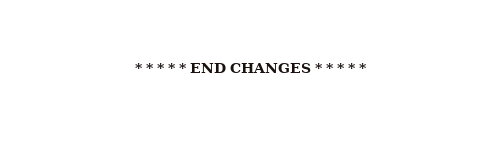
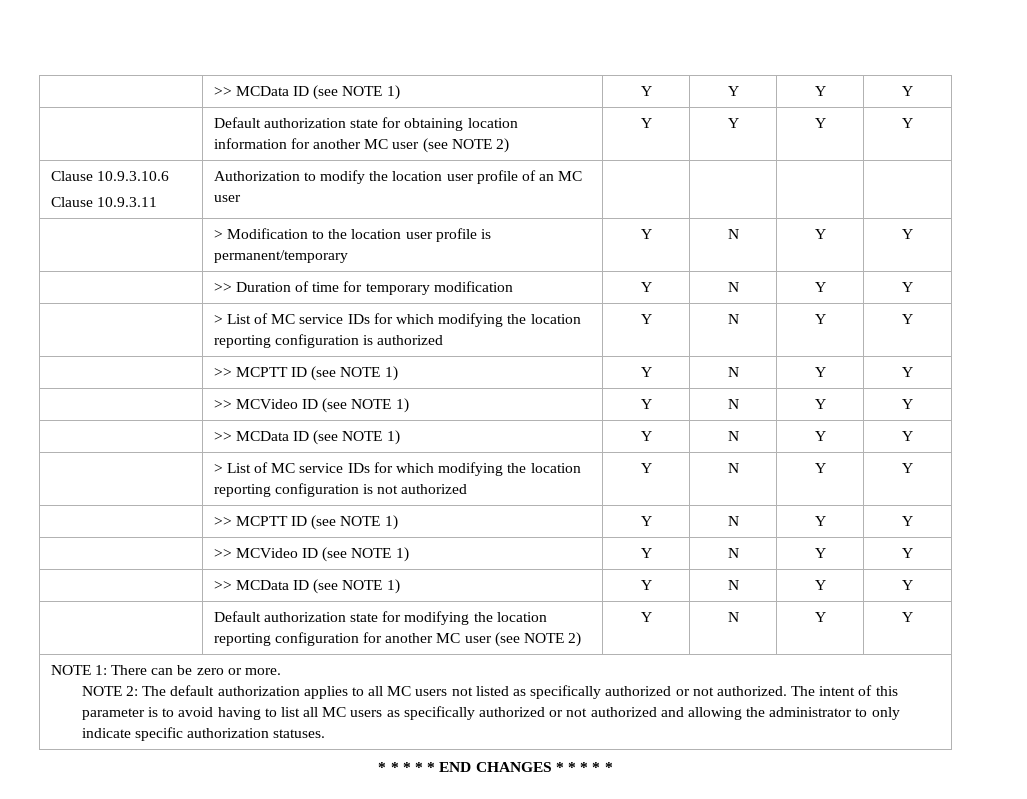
(134, 68) none -> [213,85,400,100] [640,86,652,96] [727,86,739,96] [814,86,826,96] [902,86,913,96] [213,117,518,131] [213,138,509,153] [640,118,652,128] [727,118,739,128] [814,118,826,128] [902,118,913,128] [50,171,169,181] [50,197,157,207] [213,170,583,184] [213,195,241,202] [213,228,491,242] [213,250,348,263] [640,229,652,239] [727,229,739,239] [814,229,826,239] [902,229,913,239] [213,281,513,295] [640,282,652,292] [727,282,739,292] [814,282,826,292] [902,282,913,292] [213,313,581,327] [213,334,444,348] [640,314,652,324] [727,314,739,324] [814,314,826,324] [902,314,913,324] [213,366,398,381] [640,367,652,377] [727,367,739,377] [814,367,826,377] [902,367,913,377] [213,398,409,413] [640,399,652,409] [727,399,739,409] [814,399,826,409] [902,399,913,409] [213,430,400,445] [640,431,652,441] [727,431,739,441] [814,431,826,441] [902,431,913,441] [213,462,581,476] [213,483,468,497] [640,463,652,473] [727,463,739,473] [814,463,826,473] [902,463,913,473] [213,515,398,530] [640,516,652,526] [727,516,739,526] [814,516,826,526] [902,516,913,526] [213,547,409,562] [640,548,652,558] [727,548,739,558] [814,548,826,558] [902,548,913,558] [213,579,400,594] [640,580,652,590] [727,580,739,590] [814,580,826,590] [902,580,913,590] [213,611,547,625] [213,632,582,647] [640,612,652,622] [727,612,739,622] [814,612,826,622] [902,612,913,622] [50,665,281,675] [81,685,898,699] [81,706,900,720] [81,727,326,741] | >> MCData ID (see NOTE 1) | Y | Y | Y | Y // | Default authorization state for obtaining location information for another MC user (see NOTE 2) | Y | Y | Y | Y // Clause 10.9.3.10.6 // Clause 10.9.3.11 | Authorization to modify the location user profile of an MC user | | | | // | > Modification to the location user profile is permanent/temporary | Y | N | Y | Y // | >> Duration of time for temporary modification | Y | N | Y | Y // | > List of MC service IDs for which modifying the location reporting configuration is authorized | Y | N | Y | Y // | >> MCPTT ID (see NOTE 1) | Y | N | Y | Y // | >> MCVideo ID (see NOTE 1) | Y | N | Y | Y // | >> MCData ID (see NOTE 1) | Y | N | Y | Y // | > List of MC service IDs for which modifying the location reporting configuration is not authorized | Y | N | Y | Y // | >> MCPTT ID (see NOTE 1) | Y | N | Y | Y // | >> MCVideo ID (see NOTE 1) | Y | N | Y | Y // | >> MCData ID (see NOTE 1) | Y | N | Y | Y // | Default authorization state for modifying the location reporting configuration for another MC user (see NOTE 2) | Y | N | Y | Y // NOTE 1: There can be zero or more. // NOTE 2: The default authorization applies to all MC users not listed as specifically authorized or not authorized. The intent of this parameter is to avoid having to list all MC users as specifically authorized or not authorized and allowing the administrator to only indicate specific authorization statuses. //

